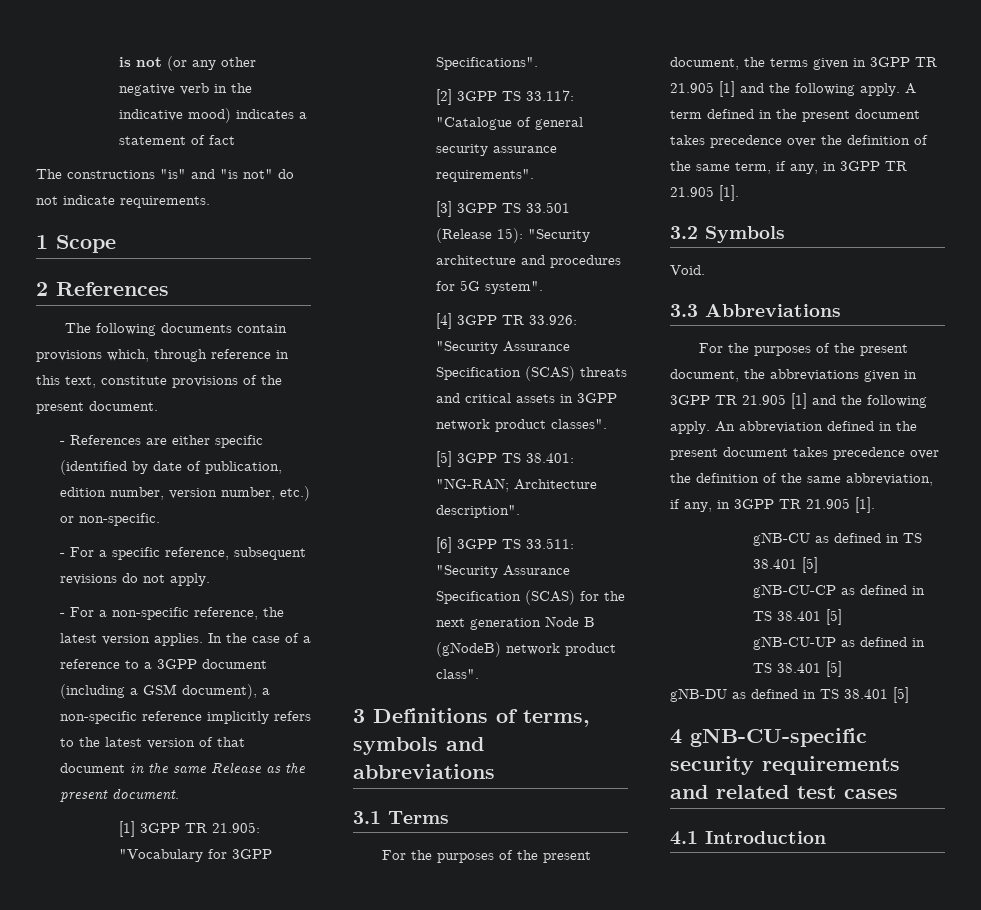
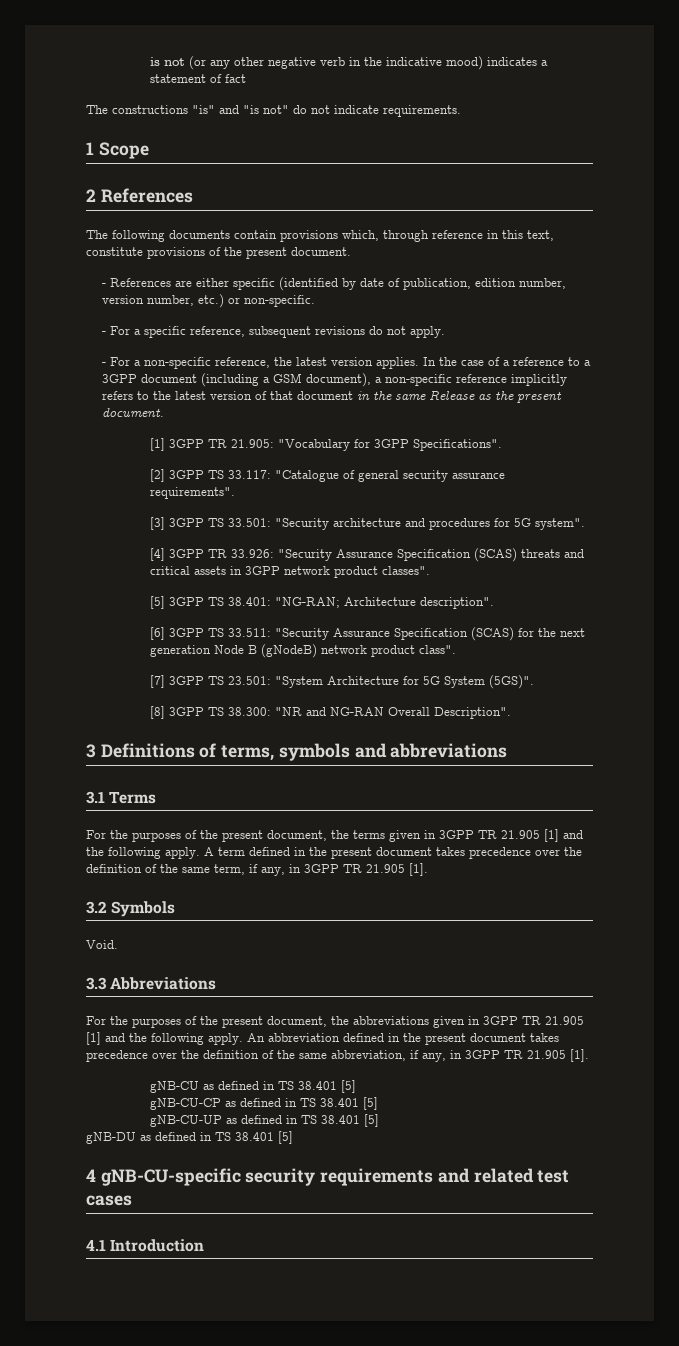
[525,202,570,213] [435,228,523,243] 33.501 (Release 15): -> [227,518,271,527] 33.501:
(479, 674) none -> [149,675,534,689] [149,706,511,719] // [7] 3GPP TS 23.501: "System Architecture for 5G System (5GS)". // [8] 3GPP TS 38.300: "NR and NG-RAN Overall Description".

